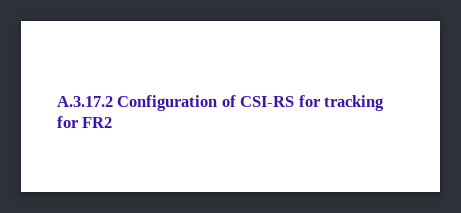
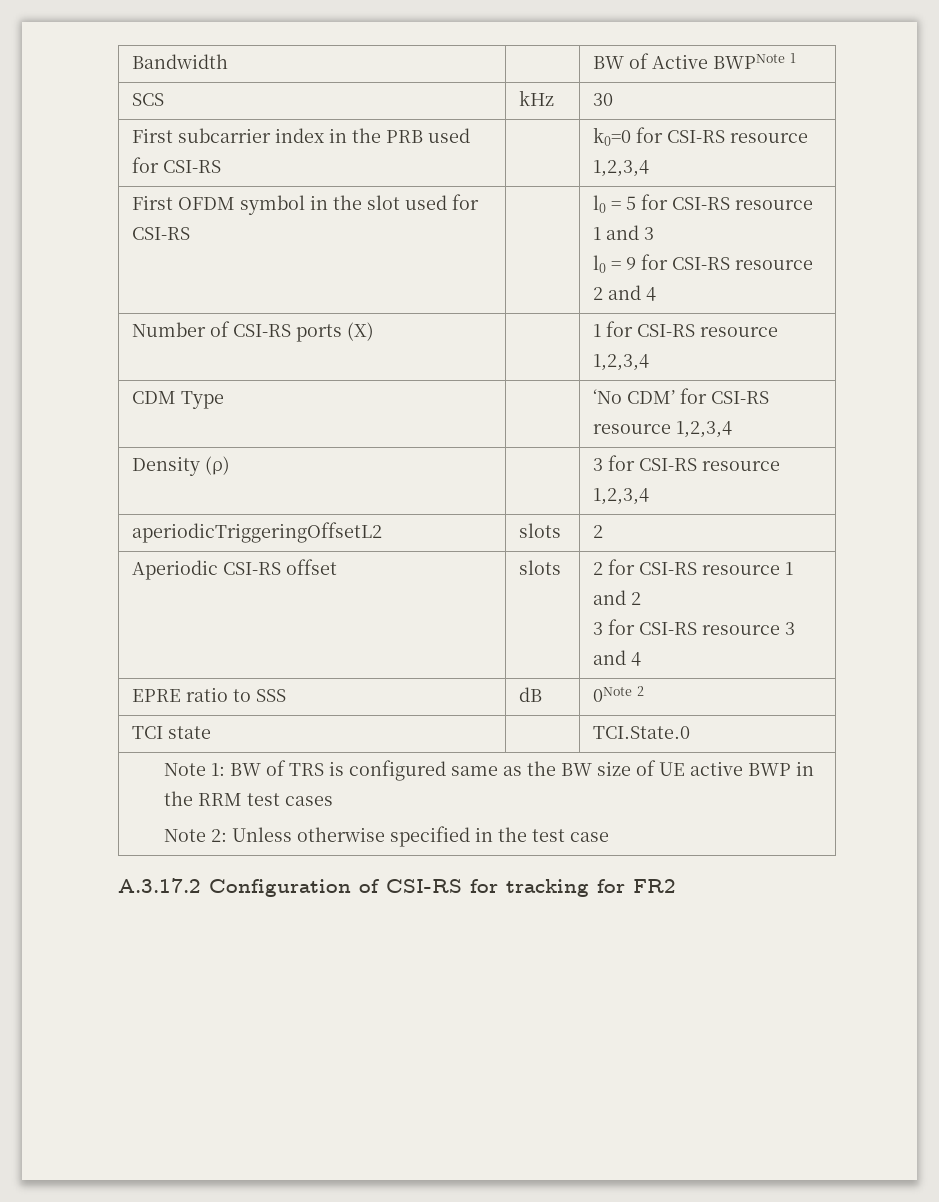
(57, 101) none -> [132,54,229,69] [593,53,797,69] [132,93,165,106] [519,90,555,106] [593,93,614,106] [132,128,471,143] [132,157,222,173] [593,127,809,146] [593,160,650,177] [132,194,480,215] [132,227,191,240] [593,194,814,213] [593,225,655,240] [593,254,814,273] [593,285,657,301] [132,321,375,342] [593,321,779,337] [593,354,650,371] [132,391,225,409] [593,388,770,404] [593,421,733,438] [132,456,231,476] [593,455,781,471] [593,488,650,505] [132,522,383,543] [519,523,562,538] [593,525,604,538] [132,559,338,580] [519,560,562,575] [593,559,794,575] [593,590,642,605] [593,619,796,635] [593,650,642,666] [132,687,287,702] [519,687,543,702] [593,686,645,702] [132,726,212,739] [593,726,691,739] [164,760,815,781] [164,791,334,806] [164,826,610,847] Bandwidth | | BW of Active BWPNote 1 // SCS | kHz | 30 // First subcarrier index in the PRB used for CSI-RS | | k0=0 for CSI-RS resource 1,2,3,4 // First OFDM symbol in the slot used for CSI-RS | | l0 = 5 for CSI-RS resource 1 and 3 // l0 = 9 for CSI-RS resource 2 and 4 // Number of CSI-RS ports (X) | | 1 for CSI-RS resource 1,2,3,4 // CDM Type | | ‘No CDM’ for CSI-RS resource 1,2,3,4 // Density (ρ) | | 3 for CSI-RS resource 1,2,3,4 // aperiodicTriggeringOffsetL2 | slots | 2 // Aperiodic CSI-RS offset | slots | 2 for CSI-RS resource 1 and 2 // 3 for CSI-RS resource 3 and 4 // EPRE ratio to SSS | dB | 0Note 2 // TCI state | | TCI.State.0 // Note 1: BW of TRS is configured same as the BW size of UE active BWP in the RRM test cases // Note 2: Unless otherwise specified in the test case //

